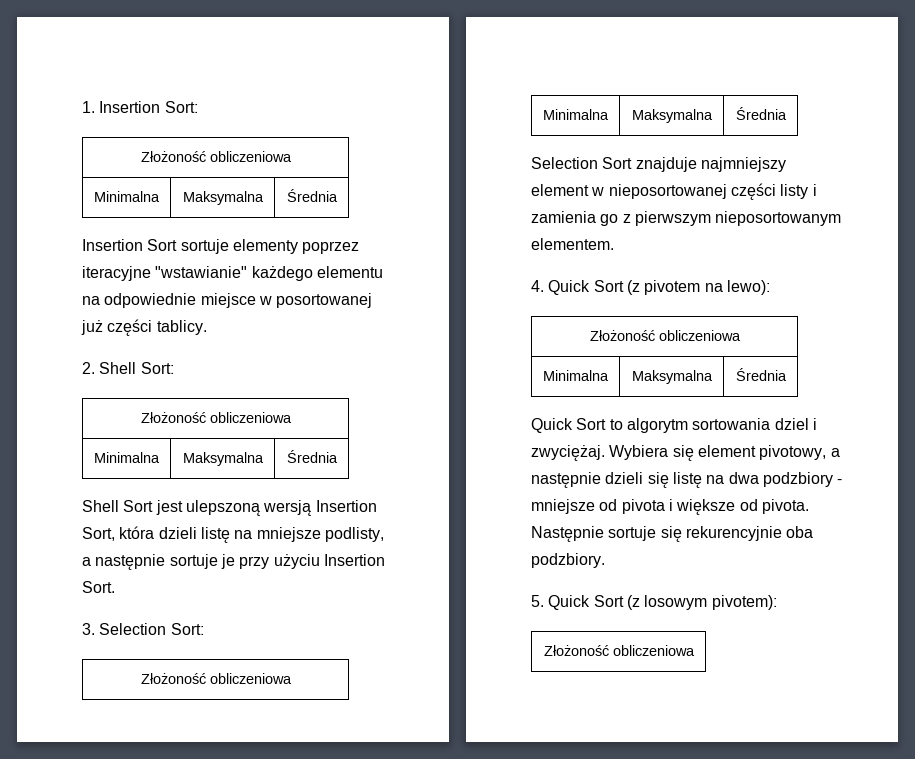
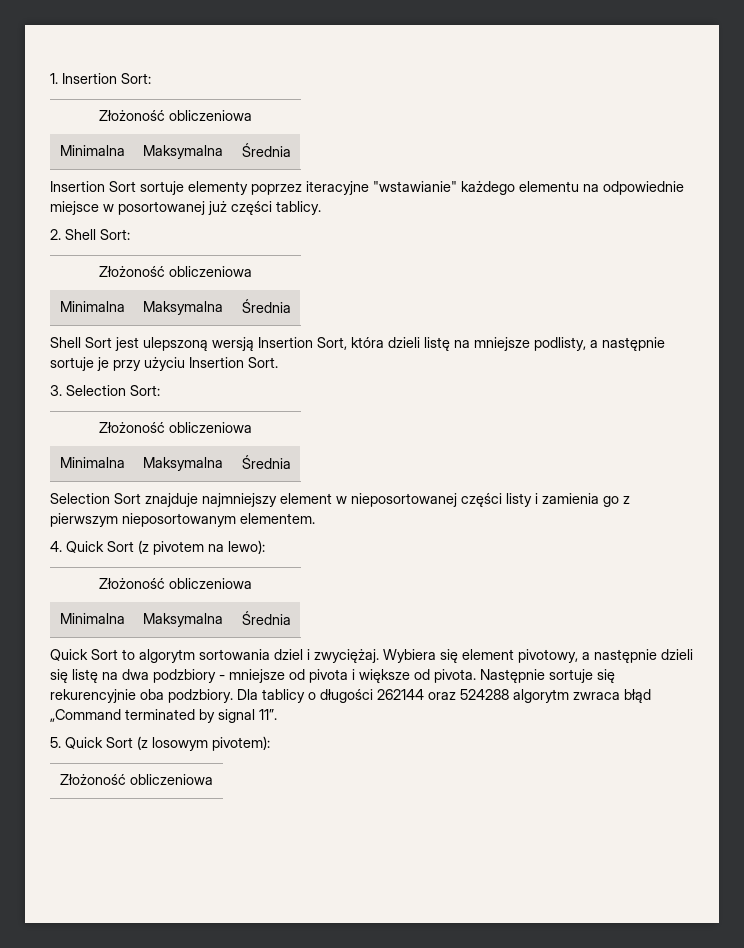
(605, 560) none -> [237,689,651,703] [50,709,277,723] Dla tablicy o długości 262144 oraz 524288 algorytm zwraca błąd „Command terminated by signal 11”.

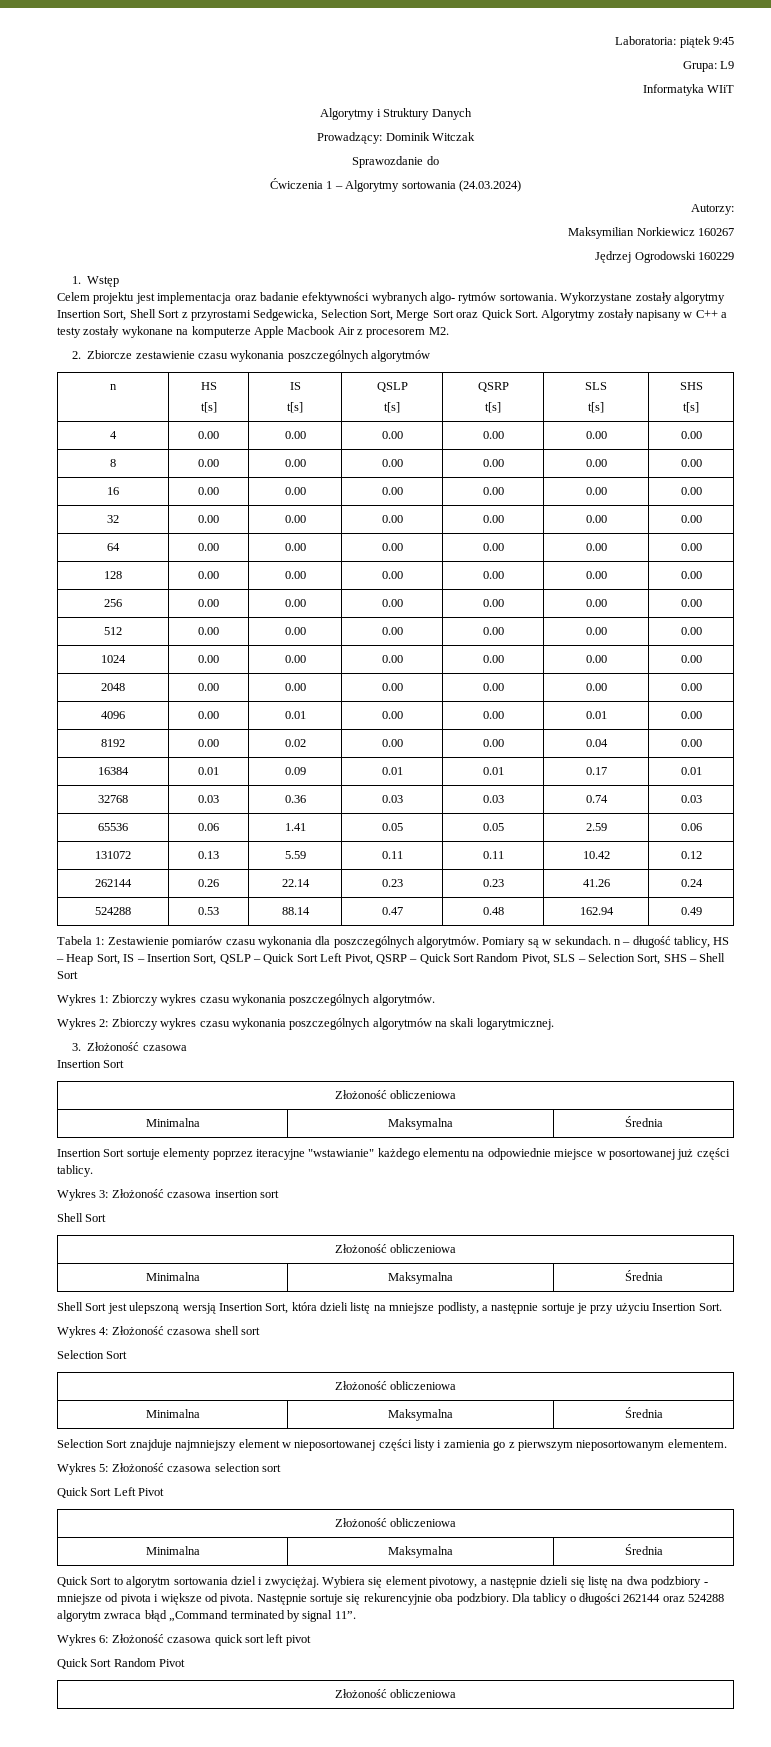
[50,73,151,84] 1. Insertion Sort: -> [615,36,734,48] [682,61,734,72] [642,84,734,96] [320,108,472,120] [317,132,475,144] [352,156,439,168] [270,178,521,192] [691,204,734,215] [568,227,734,239] [595,251,734,263] [72,276,120,287] [57,292,725,304] [57,309,728,321] [57,326,449,338] [72,350,431,362] [110,384,117,390] [200,382,217,390] [200,402,217,413] [289,382,301,390] [287,402,303,413] [376,382,408,392] [384,402,400,413] [477,382,509,392] [485,402,501,413] [585,382,607,390] [588,402,604,413] [679,382,703,390] [683,402,699,413] [110,431,117,439] [197,431,219,439] [284,431,306,439] [381,431,403,439] [482,431,504,439] [585,431,607,439] [680,431,702,439] [110,459,116,467] [197,459,219,467] [284,459,306,467] [381,459,403,467] [482,459,504,467] [585,459,607,467] [680,459,702,467] [107,487,119,495] [197,487,219,495] [284,487,306,495] [381,487,403,495] [482,487,504,495] [585,487,607,495] [680,487,702,495] [107,515,119,523] [197,515,219,523] [284,515,306,523] [381,515,403,523] [482,515,504,523] [585,515,607,523] [680,515,702,523] [107,543,120,551] [197,543,219,551] [284,543,306,551] [381,543,403,551] [482,543,504,551] [585,543,607,551] [680,543,702,551] [104,571,122,579] [197,571,219,579] [284,571,306,579] [381,571,403,579] [482,571,504,579] [585,571,607,579] [680,571,702,579] [104,599,122,607] [197,599,219,607] [284,599,306,607] [381,599,403,607] [482,599,504,607] [585,599,607,607] [680,599,702,607] [104,627,122,635] [197,627,219,635] [284,627,306,635] [381,627,403,635] [482,627,504,635] [585,627,607,635] [680,627,702,635] [101,655,126,663] [197,655,219,663] [284,655,306,663] [381,655,403,663] [482,655,504,663] [585,655,607,663] [680,655,702,663] [101,683,125,691] [197,683,219,691] [284,683,306,691] [381,683,403,691] [482,683,504,691] [585,683,607,691] [680,683,702,691] [101,711,125,719] [197,711,219,719] [284,711,306,719] [381,711,403,719] [482,711,504,719] [585,711,607,719] [680,711,702,719] [101,739,125,747] [197,739,219,747] [284,739,306,747] [381,739,403,747] [482,739,504,747] [585,739,608,747] [680,739,702,747] [98,767,129,775] [197,767,219,775] [284,767,306,775] [381,767,403,775] [482,767,504,775] [585,767,607,775] [680,767,702,775] [98,795,128,803] [197,795,219,803] [284,795,306,803] [381,795,403,803] [482,795,504,803] [585,795,608,803] [680,795,702,803] [98,823,128,831] [197,823,219,831] [284,823,306,831] [381,823,403,831] [482,823,504,831] [585,823,607,831] [680,823,702,831] [95,851,131,859] [197,851,219,859] [284,851,306,859] [381,851,403,859] [482,851,504,859] [582,851,610,859] [680,851,702,859] [95,879,132,887] [197,879,219,887] [281,879,310,887] [381,879,403,887] [482,879,504,887] [582,879,610,887] [680,879,703,887] [95,907,131,915] [197,907,219,915] [281,907,310,915] [381,907,403,915] [482,907,504,915] [579,907,614,915] [680,907,702,915] [57,936,730,948] [56,953,726,965] [57,971,78,979] [57,994,435,1006] [57,1018,554,1030] [72,1042,187,1051] [57,1060,125,1068] Laboratoria: piątek 9:45 // Grupa: L9 // Informatyka WIiT // Algorytmy i Struktury Danych // Prowadzący: Dominik Witczak // Sprawozdanie do // Ćwiczenia 1 – Algorytmy sortowania (24.03.2024) // Autorzy: // Maksymilian Norkiewicz 160267 // Jędrzej Ogrodowski 160229 // 1. Wstęp // Celem projektu jest implementacja oraz badanie efektywności wybranych algo- rytmów sortowania. Wykorzystane zostały algorytmy Insertion Sort, Shell Sort z przyrostami Sedgewicka, Selection Sort, Merge Sort oraz Quick Sort. Algorytmy zostały napisany w C++ a testy zostały wykonane na komputerze Apple Macbook Air z procesorem M2. // 2. Zbiorcze zestawienie czasu wykonania poszczególnych algorytmów // n | HS // t[s] | IS // t[s] | QSLP // t[s] | QSRP // t[s] | SLS // t[s] | SHS // t[s] // 4 | 0.00 | 0.00 | 0.00 | 0.00 | 0.00 | 0.00 // 8 | 0.00 | 0.00 | 0.00 | 0.00 | 0.00 | 0.00 // 16 | 0.00 | 0.00 | 0.00 | 0.00 | 0.00 | 0.00 // 32 | 0.00 | 0.00 | 0.00 | 0.00 | 0.00 | 0.00 // 64 | 0.00 | 0.00 | 0.00 | 0.00 | 0.00 | 0.00 // 128 | 0.00 | 0.00 | 0.00 | 0.00 | 0.00 | 0.00 // 256 | 0.00 | 0.00 | 0.00 | 0.00 | 0.00 | 0.00 // 512 | 0.00 | 0.00 | 0.00 | 0.00 | 0.00 | 0.00 // 1024 | 0.00 | 0.00 | 0.00 | 0.00 | 0.00 | 0.00 // 2048 | 0.00 | 0.00 | 0.00 | 0.00 | 0.00 | 0.00 // 4096 | 0.00 | 0.01 | 0.00 | 0.00 | 0.01 | 0.00 // 8192 | 0.00 | 0.02 | 0.00 | 0.00 | 0.04 | 0.00 // 16384 | 0.01 | 0.09 | 0.01 | 0.01 | 0.17 | 0.01 // 32768 | 0.03 | 0.36 | 0.03 | 0.03 | 0.74 | 0.03 // 65536 | 0.06 | 1.41 | 0.05 | 0.05 | 2.59 | 0.06 // 131072 | 0.13 | 5.59 | 0.11 | 0.11 | 10.42 | 0.12 // 262144 | 0.26 | 22.14 | 0.23 | 0.23 | 41.26 | 0.24 // 524288 | 0.53 | 88.14 | 0.47 | 0.48 | 162.94 | 0.49 // Tabela 1: Zestawienie pomiarów czasu wykonania dla poszczególnych algorytmów. Pomiary są w sekundach. n – długość tablicy, HS – Heap Sort, IS – Insertion Sort, QSLP – Quick Sort Left Pivot, QSRP – Quick Sort Random Pivot, SLS – Selection Sort, SHS – Shell Sort // Wykres 1: Zbiorczy wykres czasu wykonania poszczególnych algorytmów. // Wykres 2: Zbiorczy wykres czasu wykonania poszczególnych algorytmów na skali logarytmicznej. // 3. Złożoność czasowa // Insertion Sort
[50,229,130,240] 2. Shell Sort: -> [57,1189,279,1201] [57,1213,107,1222] Wykres 3: Złożoność czasowa insertion sort // Shell Sort
[50,385,160,396] 3. Selection Sort: -> [57,1326,260,1338] [57,1350,128,1359] Wykres 4: Złożoność czasowa shell sort // Selection Sort
[50,540,265,555] 4. Quick Sort (z pivotem na lewo): -> [57,1463,281,1475] [57,1487,165,1498] Wykres 5: Złożoność czasowa selection sort // Quick Sort Left Pivot
[50,736,270,751] 5. Quick Sort (z losowym pivotem): -> [57,1634,311,1646] [57,1658,186,1669] Wykres 6: Złożoność czasowa quick sort left pivot // Quick Sort Random Pivot

